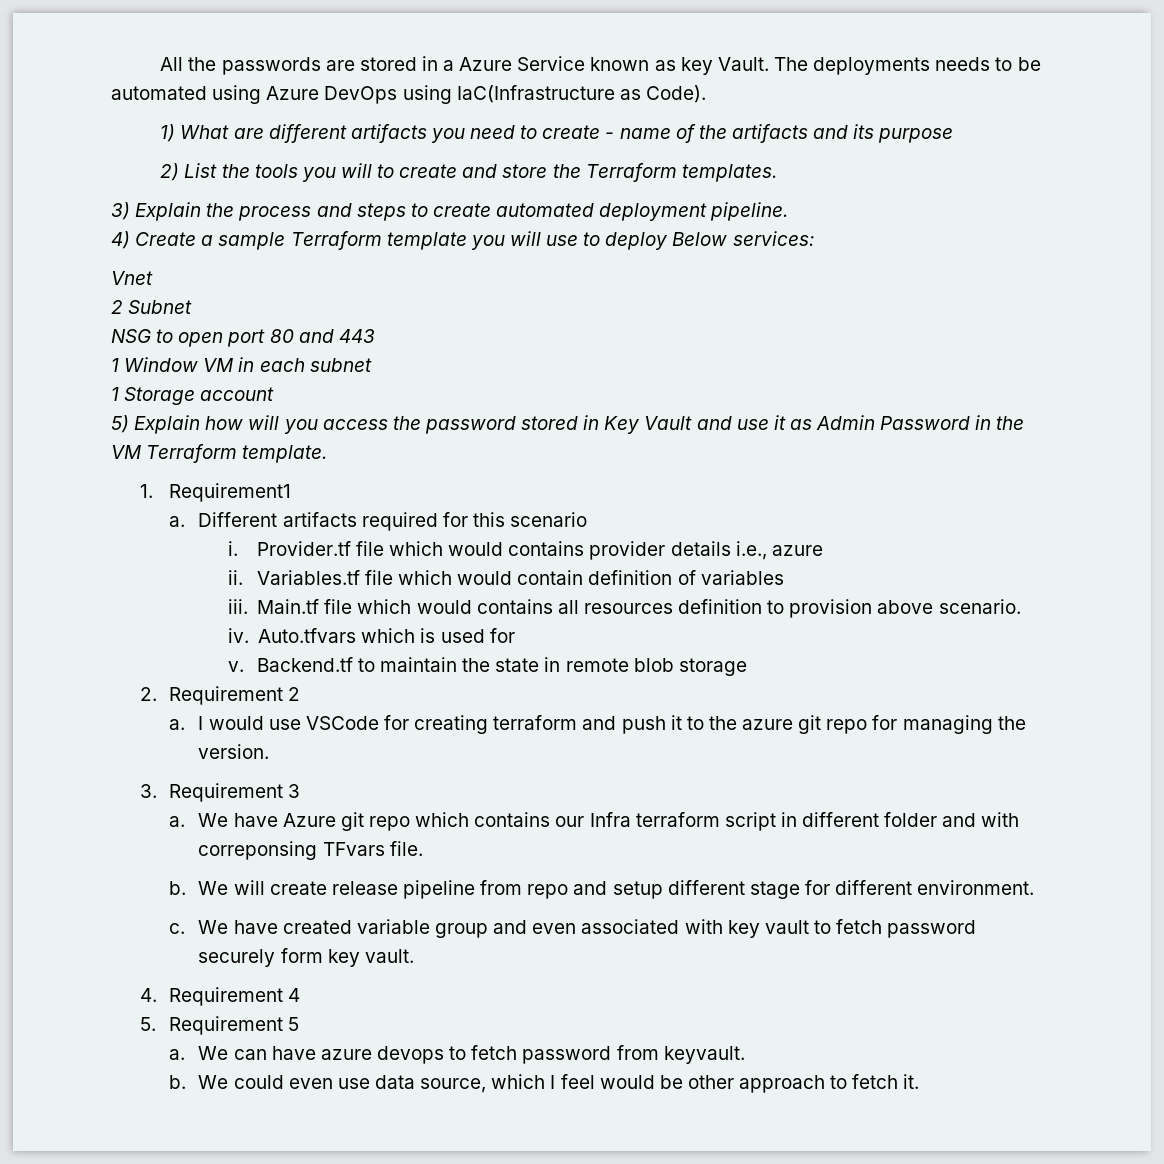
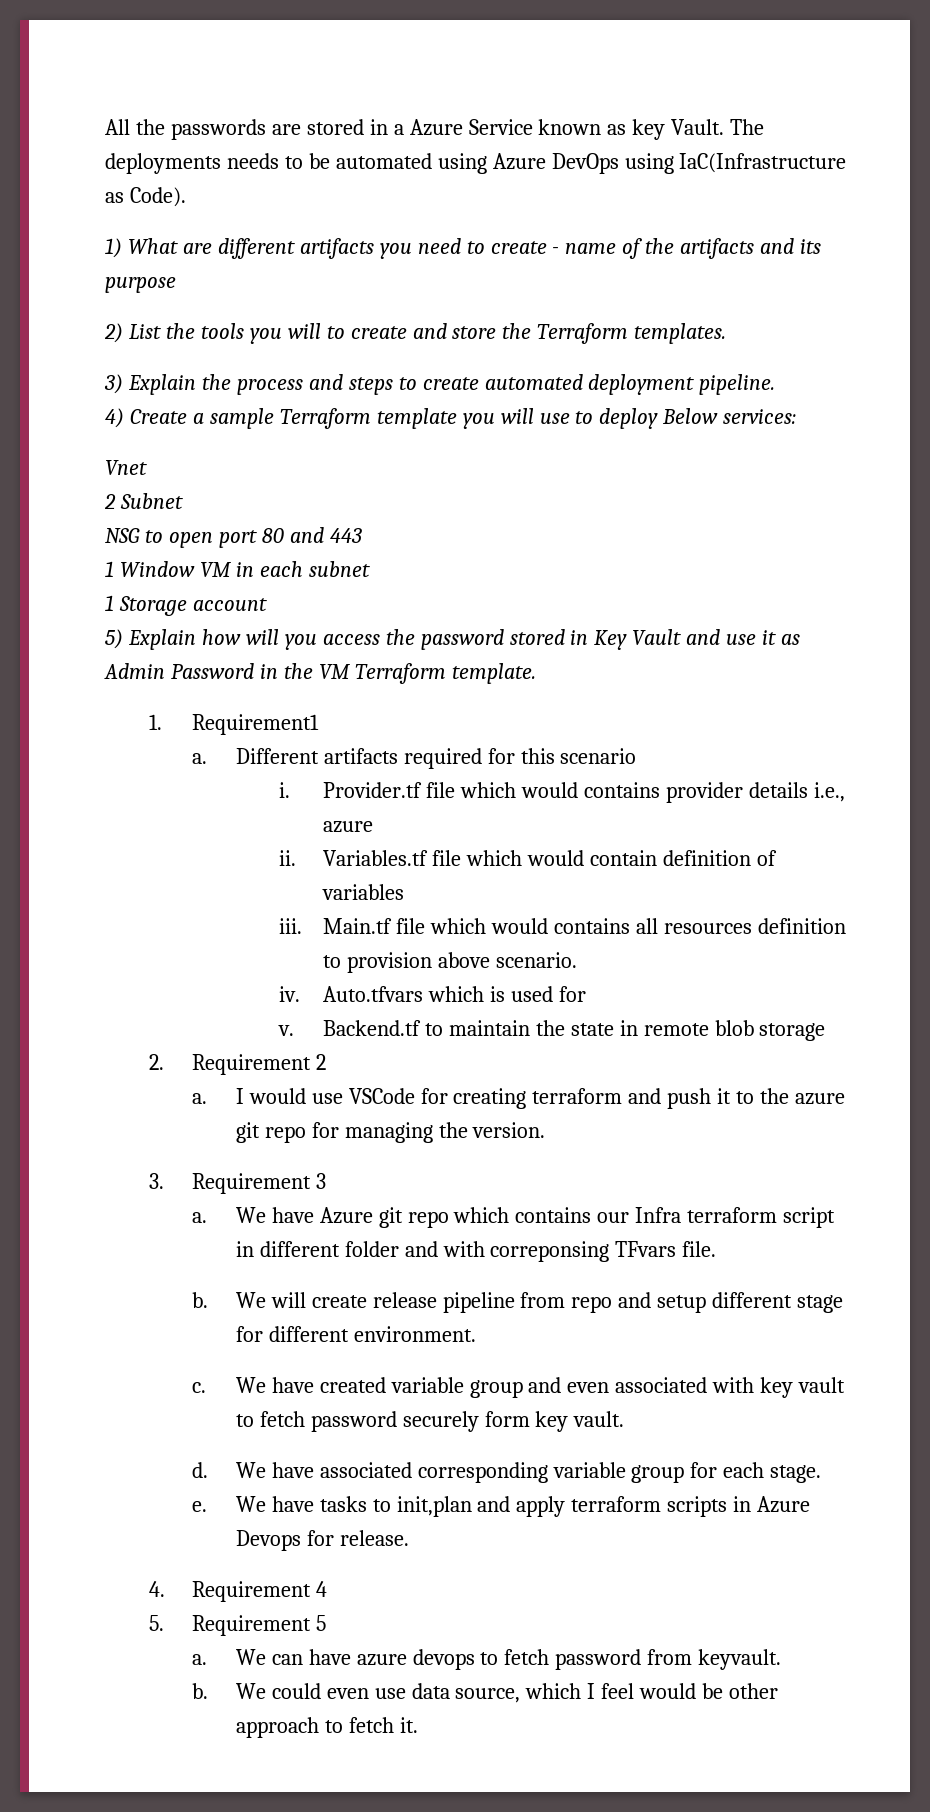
(414, 956) none -> [192,1462,822,1483] [192,1496,811,1517] [235,1530,409,1551] // d. We have associated corresponding variable group for each stage. // e. We have tasks to init,plan and apply terraform scripts in Azure Devops for release.

